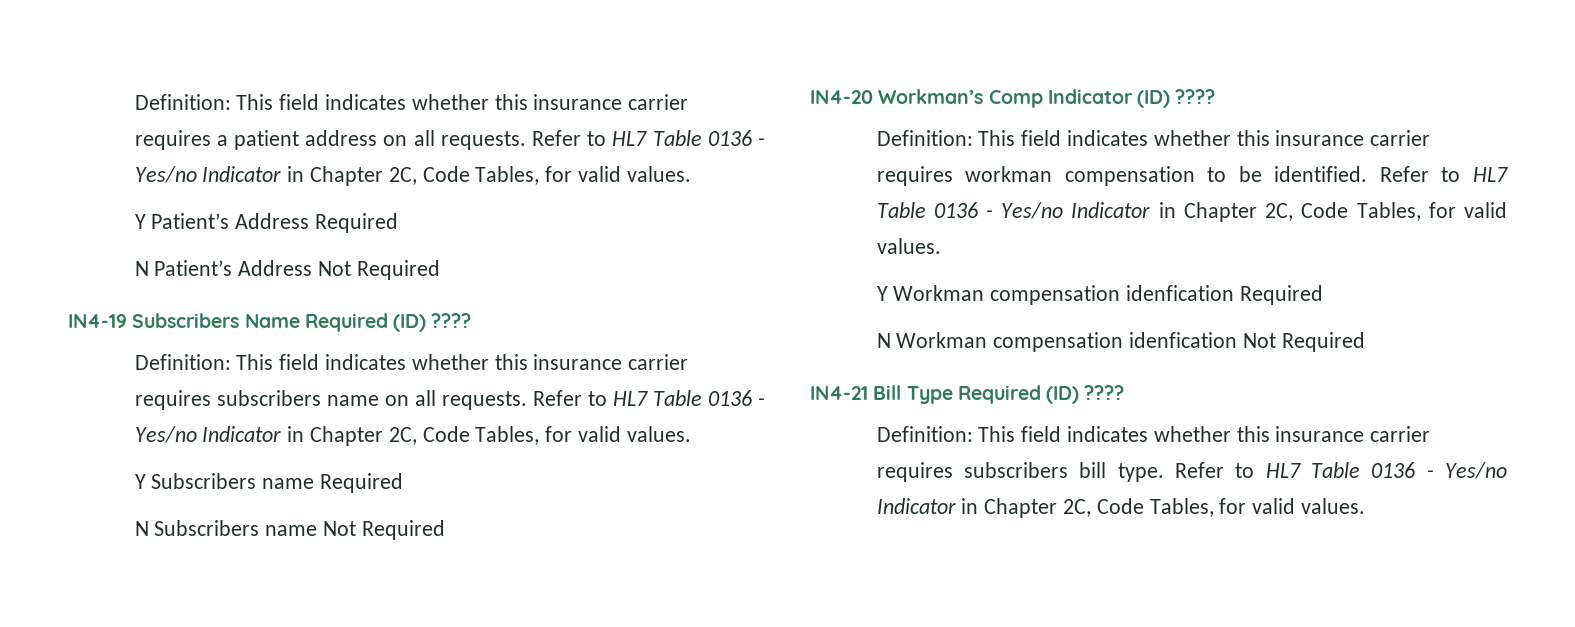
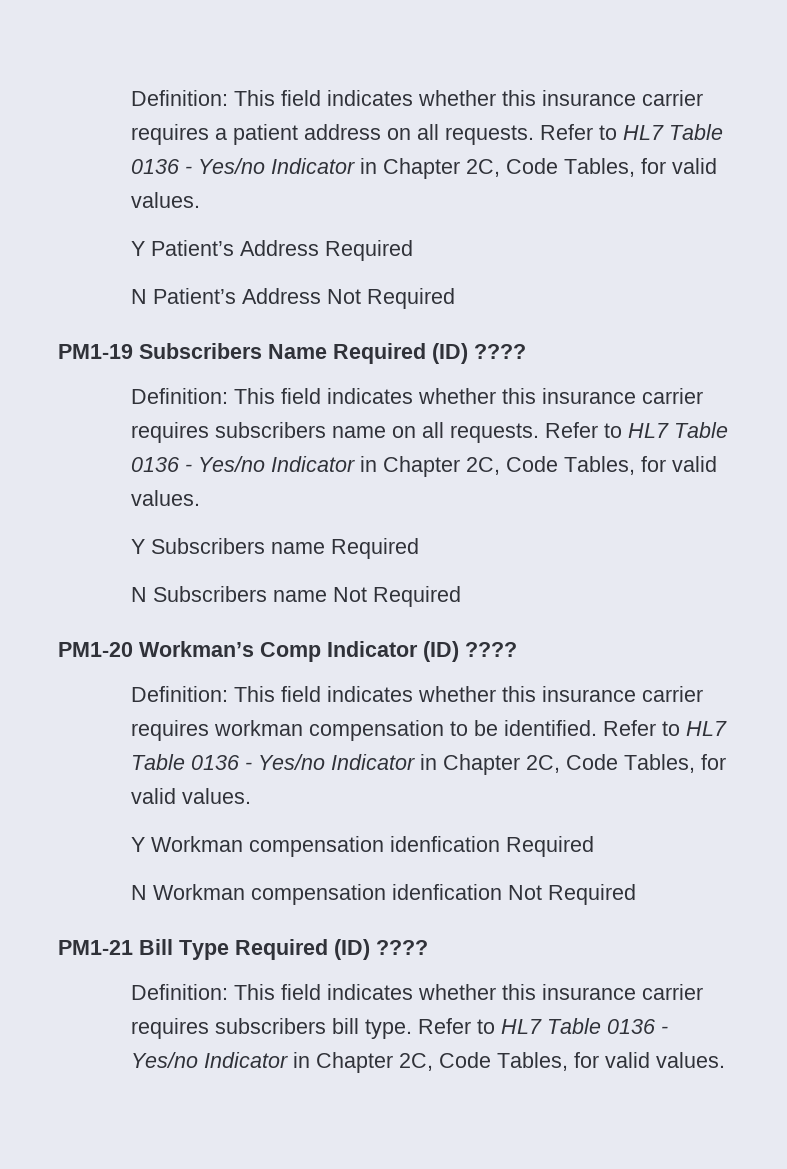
[68,314,127,328] IN4-19 -> [58,344,133,359] PM1-19
[810,90,873,104] IN4-20 -> [58,642,133,657] PM1-20
[810,386,868,400] IN4-21 -> [58,940,133,955] PM1-21

